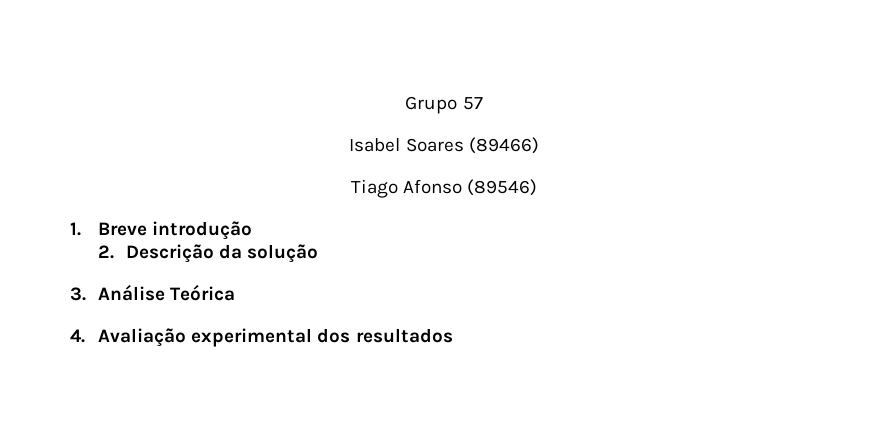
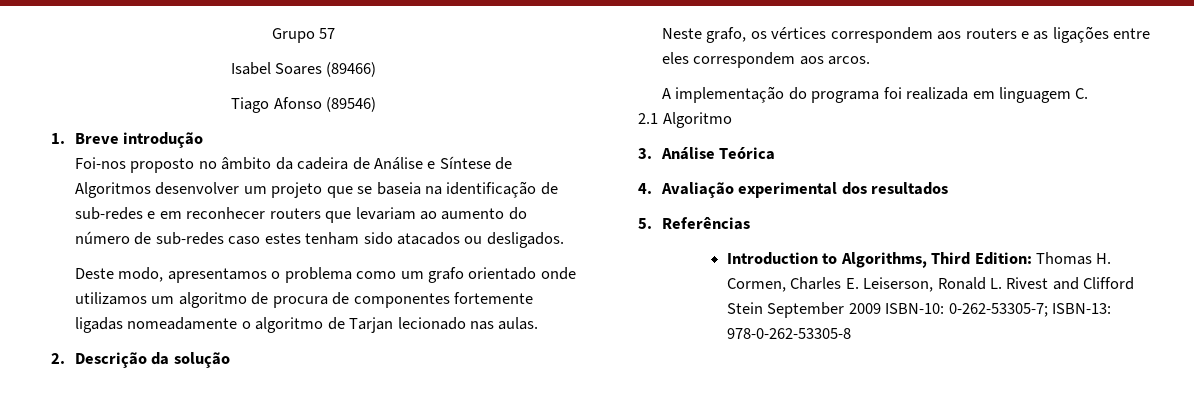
[98,244,319,263] 2. Descrição da solução -> [74,156,513,173] [74,181,558,198] [74,207,527,223] [74,231,564,248] [74,267,576,283] [74,292,533,308] [74,317,539,333] [51,352,230,368] [661,26,1151,43] [661,52,871,68] [661,86,1089,103] [638,112,732,128] Foi-nos proposto no âmbito da cadeira de Análise e Síntese de Algoritmos desenvolver um projeto que se baseia na identificação de sub-redes e em reconhecer routers que levariam ao aumento do número de sub-redes caso estes tenham sido atacados ou desligados. // Deste modo, apresentamos o problema como um grafo orientado onde utilizamos um algoritmo de procura de componentes fortemente ligadas nomeadamente o algoritmo de Tarjan lecionado nas aulas. // 2. Descrição da solução // Neste grafo, os vértices correspondem aos routers e as ligações entre eles correspondem aos arcos. // A implementação do programa foi realizada em linguagem C. // 2.1 Algoritmo
(453, 335) none -> [638,216,750,230] [726,252,1112,268] [726,277,1135,292] [726,302,1112,318] [726,328,851,339] // 5. Referências // Introduction to Algorithms, Third Edition: Thomas H. Cormen, Charles E. Leiserson, Ronald L. Rivest and Clifford Stein September 2009 ISBN-10: 0-262-53305-7; ISBN-13: 978-0-262-53305-8

